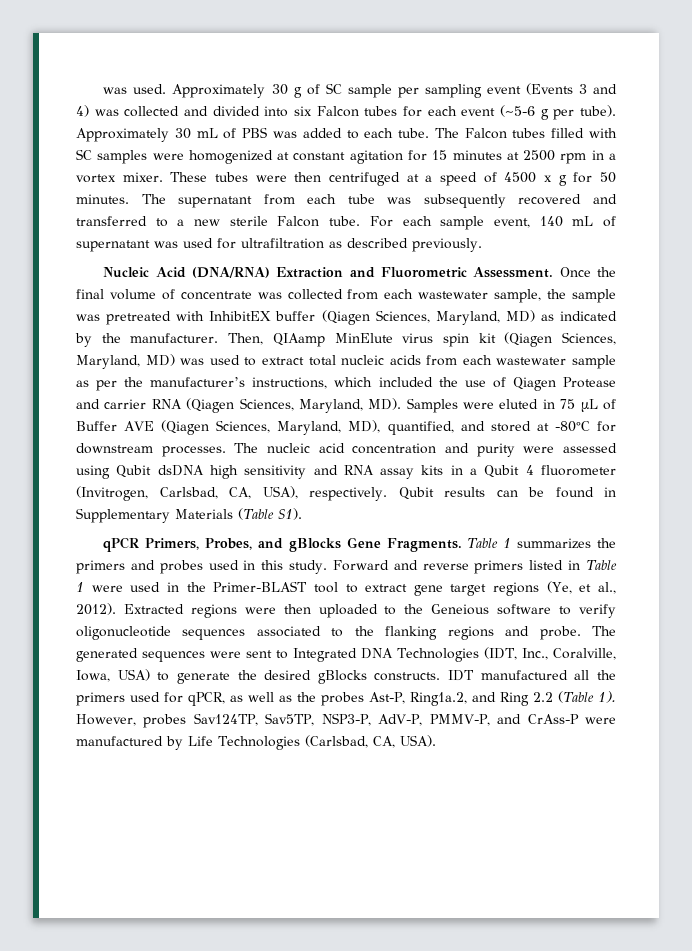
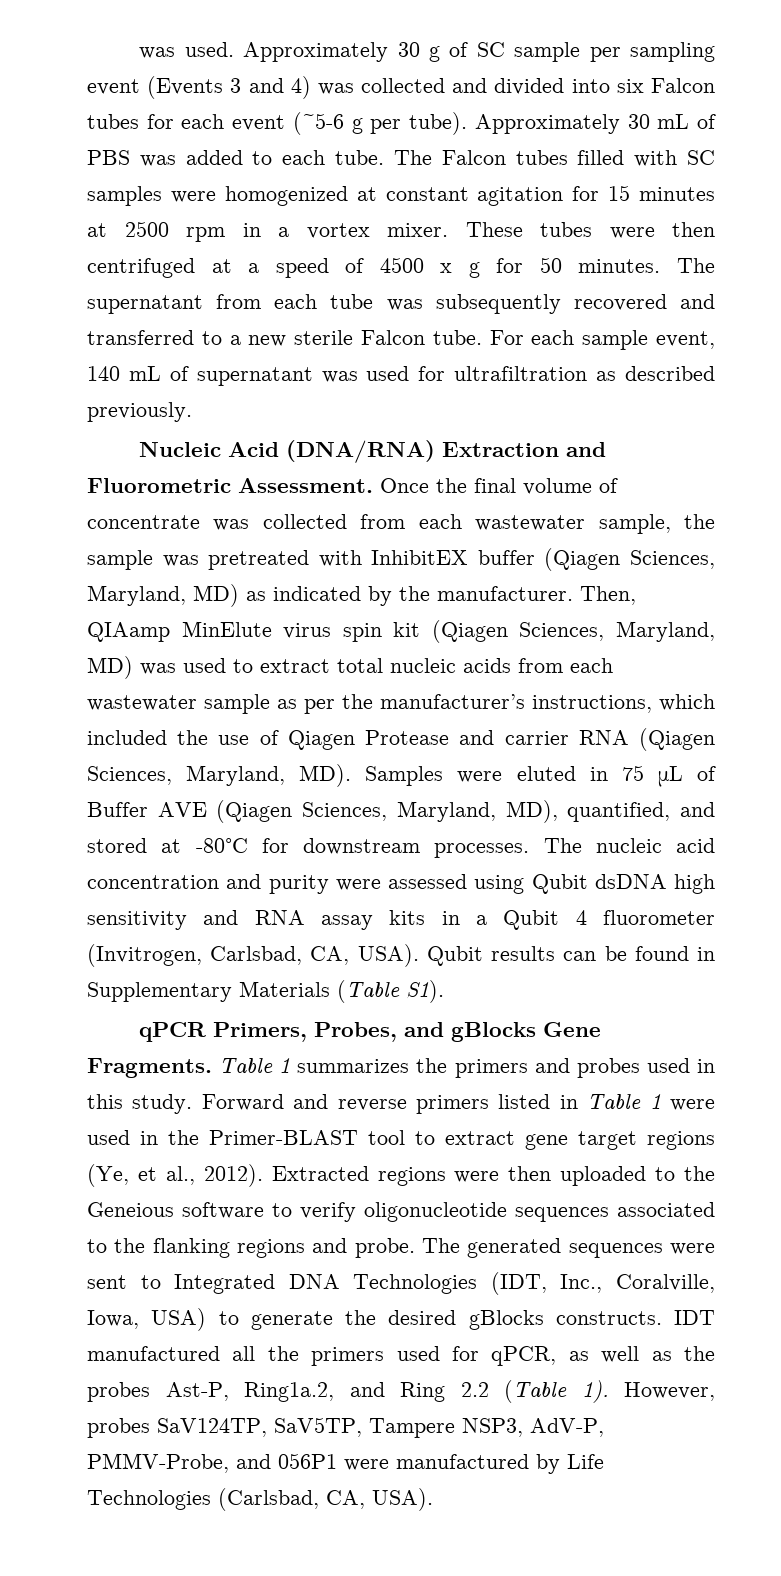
[262,486,388,501] USA), respectively. -> [357,944,419,967] USA).
[193,713,579,726] Sav124TP, Sav5TP, NSP3-P, AdV-P, PMMV-P, and CrAss-P -> [157,1417,604,1438] [87,1453,337,1473] SaV124TP, SaV5TP, Tampere NSP3, AdV-P, PMMV-Probe, and 056P1

